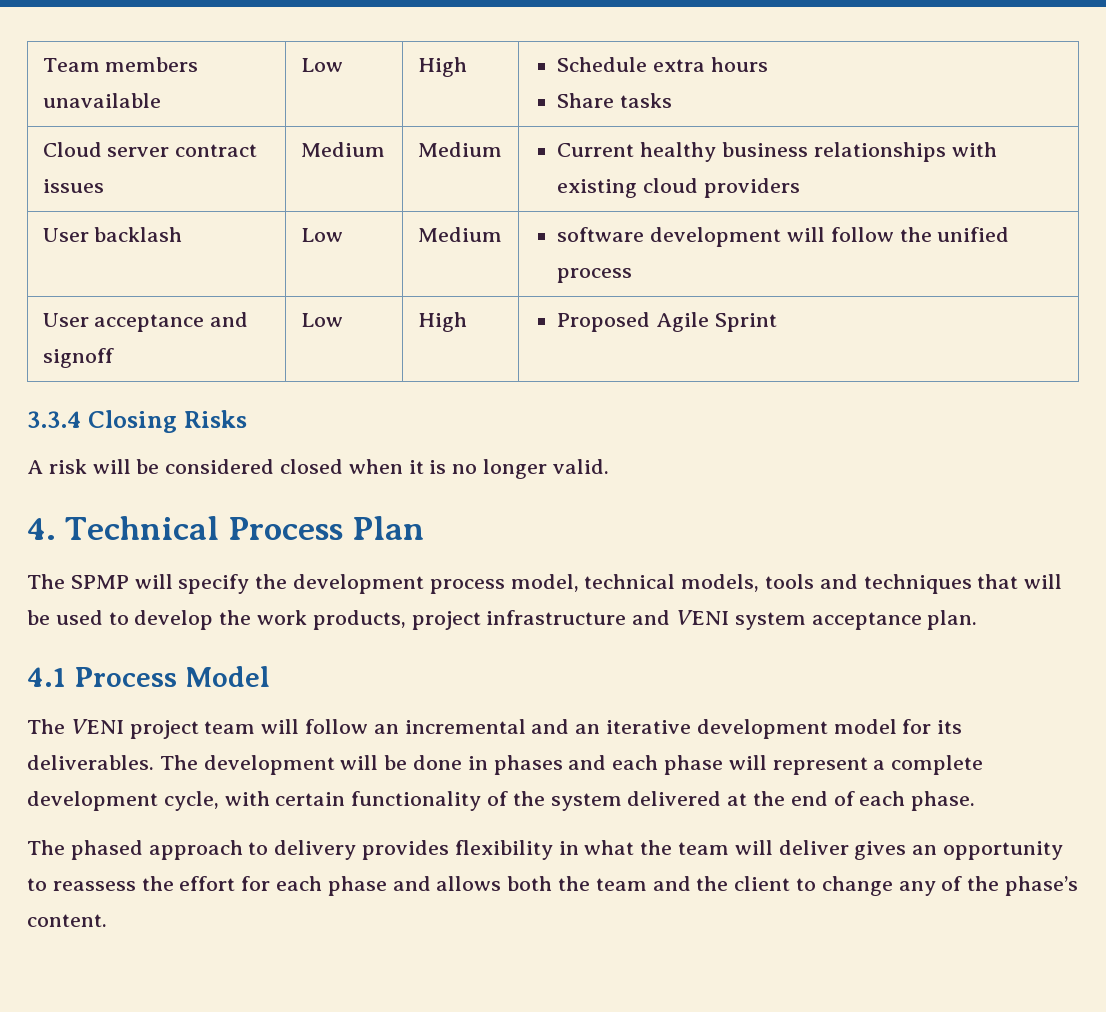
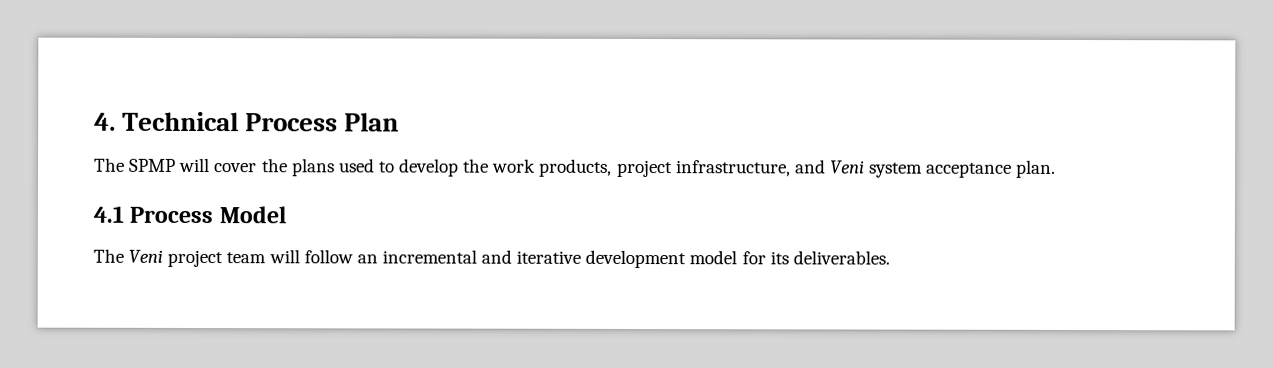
[42,57,199,72] [42,93,161,108] [300,58,343,72] [417,57,467,77] [557,57,768,72] [557,93,673,108] [42,142,258,157] [42,179,104,193] [300,142,385,157] [417,142,502,157] [557,142,997,162] [557,178,800,198] [42,227,183,242] [300,228,343,242] [417,227,502,242] [557,227,1010,247] [557,268,633,283] [42,312,249,332] [42,348,114,368] [300,313,343,327] [417,312,467,332] [557,312,777,332] [27,410,247,433] [27,459,609,479] Team members unavailable | Low | High | Schedule extra hours // Share tasks // Cloud server contract issues | Medium | Medium | Current healthy business relationships with existing cloud providers // User backlash | Low | Medium | software development will follow the unified process // User acceptance and signoff | Low | High | Proposed Agile Sprint // 3.3.4 Closing Risks // A risk will be considered closed when it is no longer valid. // -> (94, 121) none
[178,574,1063,594] [27,610,50,625] specify the development process model, technical models, tools and techniques that will be -> [214,158,335,177] cover the plans
[486,610,730,625] infrastructure and VENI -> [675,159,865,177] infrastructure, and Veni
[70,719,124,734] VENI -> [128,249,164,263] Veni
[575,724,601,734] an -> (513, 256) none
[159,755,984,775] [27,791,976,811] [27,840,1064,860] [27,876,1079,896] [27,914,107,927] The development will be done in phases and each phase will represent a complete development cycle, with certain functionality of the system delivered at the end of each phase. // The phased approach to delivery provides flexibility in what the team will deliver gives an opportunity to reassess the effort for each phase and allows both the team and the client to change any of the phase’s content. -> (890, 257) none

